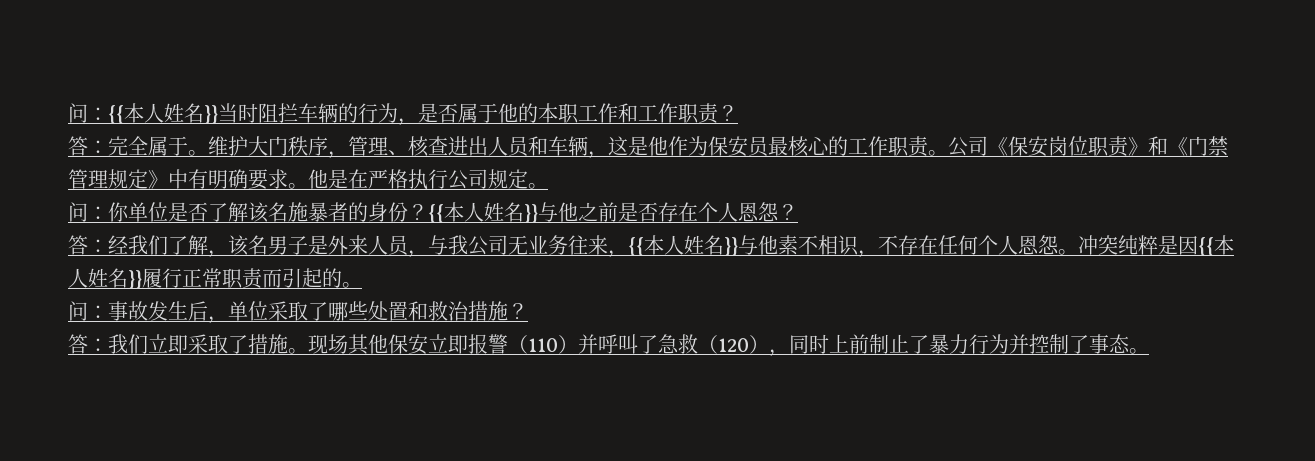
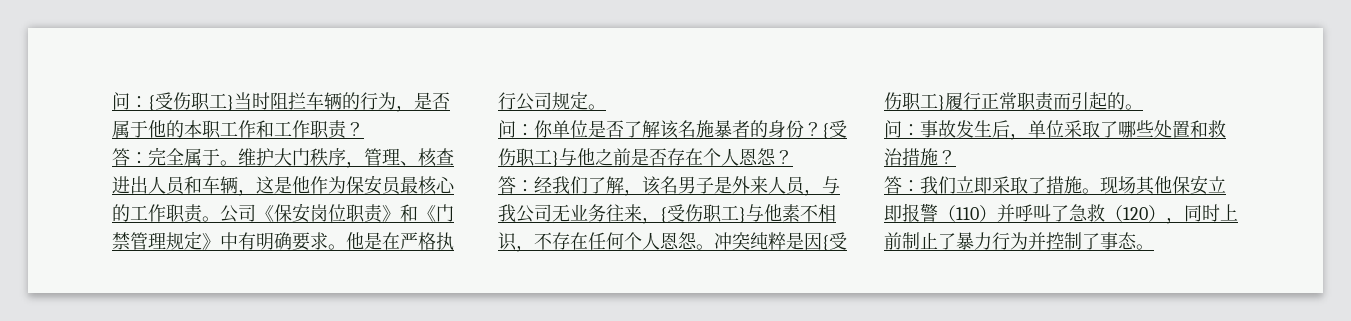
[68,103,218,124] 问：{{本人姓名}} -> [112,92,234,111] 问：{受伤职工}
[428,202,538,223] {{本人姓名}} -> [822,120,847,139] [498,148,559,167] {受伤职工}
[628,235,738,256] {{本人姓名}} -> [660,204,746,223] {受伤职工}
[1198,235,1234,256] [68,268,142,289] {{本人姓名}} -> [822,232,847,251] [884,92,945,111] {受伤职工}

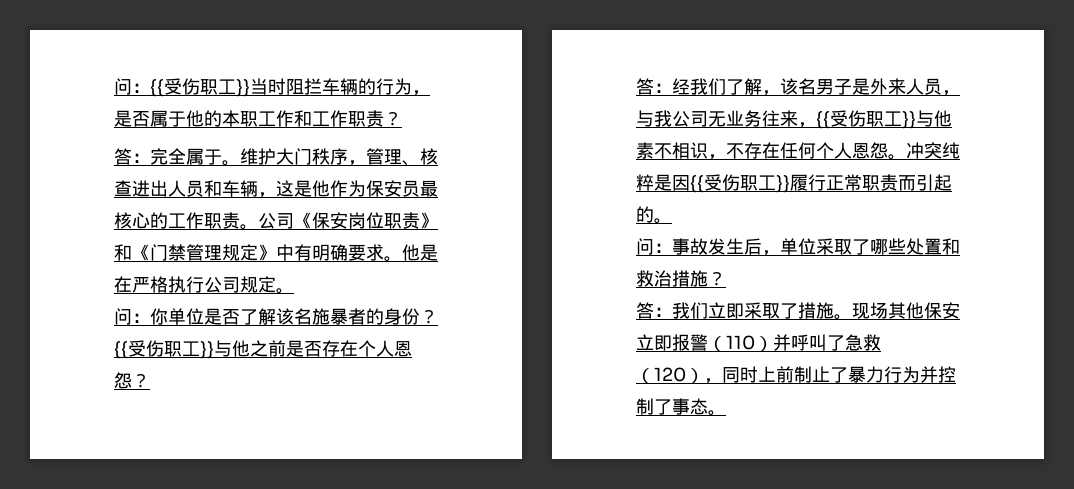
[112,92,234,111] 问：{受伤职工} -> [114,78,250,97] 问：{{受伤职工}}
[822,120,847,139] [498,148,559,167] {受伤职工} -> [114,340,214,359] {{受伤职工}}
[660,204,746,223] {受伤职工} -> [816,110,916,129] {{受伤职工}}
[822,232,847,251] [884,92,945,111] {受伤职工} -> [690,174,790,193] {{受伤职工}}

